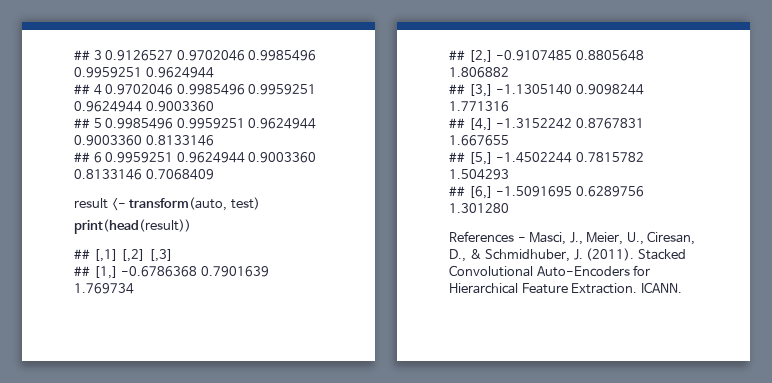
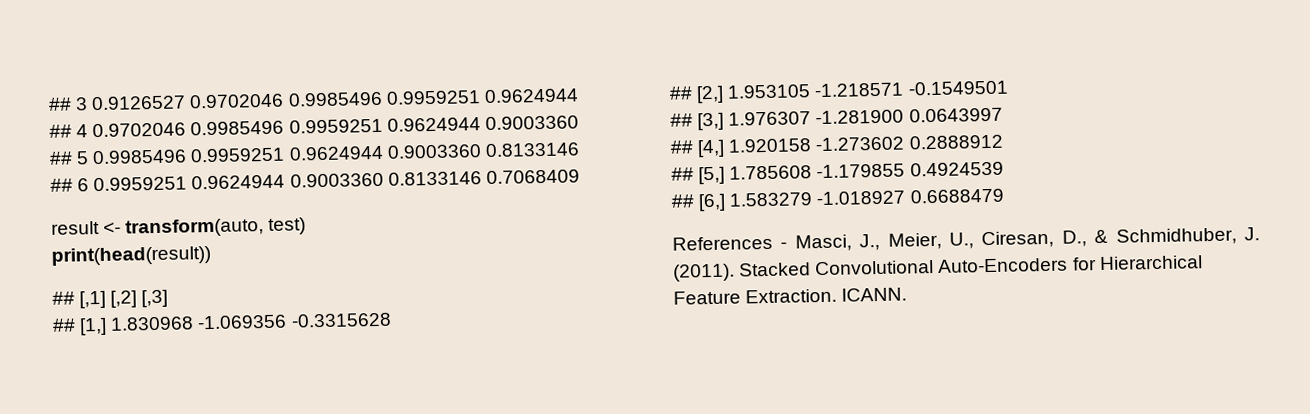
[121,266,269,277] [74,283,134,294] -0.6786368 0.7901639 1.769734 -> [110,312,392,331] 1.830968 -1.069356 -0.3315628
[496,50,644,61] [449,67,509,78] -0.9107485 0.8805648 1.806882 -> [727,80,1009,99] 1.953105 -1.218571 -0.1549501
[496,84,644,95] [449,101,509,112] -1.1305140 0.9098244 1.771316 -> [728,107,1003,126] 1.976307 -1.281900 0.0643997
[496,118,644,129] [449,135,509,146] -1.3152242 0.8767831 1.667655 -> [728,134,1003,153] 1.920158 -1.273602 0.2888912
[496,152,644,163] [449,169,509,180] -1.4502244 0.7815782 1.504293 -> [729,161,1004,180] 1.785608 -1.179855 0.4924539
[496,186,644,197] [449,203,509,213] -1.5091695 0.6289756 1.301280 -> [729,188,1004,207] 1.583279 -1.018927 0.6688479

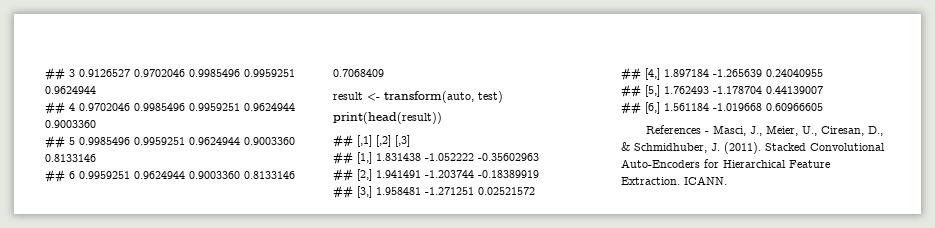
[110,312,392,331] 1.830968 -1.069356 -0.3315628 -> [376,153,539,161] 1.831438 -1.052222 -0.35602963
[727,80,1009,99] 1.953105 -1.218571 -0.1549501 -> [376,170,539,178] 1.941491 -1.203744 -0.18389919
[728,107,1003,126] 1.976307 -1.281900 0.0643997 -> [376,187,535,195] 1.958481 -1.271251 0.02521572
[728,134,1003,153] 1.920158 -1.273602 0.2888912 -> [664,69,823,77] 1.897184 -1.265639 0.24040955
[729,161,1004,180] 1.785608 -1.179855 0.4924539 -> [664,86,823,94] 1.762493 -1.178704 0.44139007
[729,188,1004,207] 1.583279 -1.018927 0.6688479 -> [664,103,823,111] 1.561184 -1.019668 0.60966605

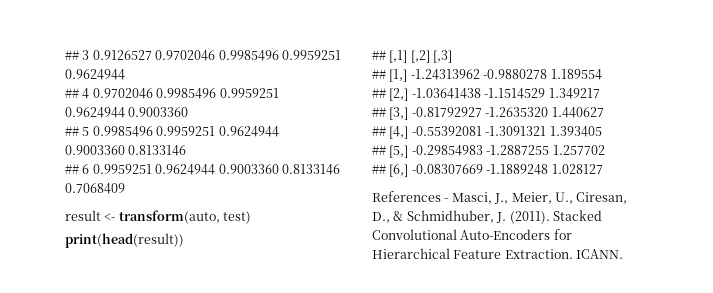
[376,153,539,161] 1.831438 -1.052222 -0.35602963 -> [410,69,602,80] -1.24313962 -0.9880278 1.189554
[376,170,539,178] 1.941491 -1.203744 -0.18389919 -> [411,88,600,99] -1.03641438 -1.1514529 1.349217
[376,187,535,195] 1.958481 -1.271251 0.02521572 -> [411,107,604,118] -0.81792927 -1.2635320 1.440627
[664,69,823,77] 1.897184 -1.265639 0.24040955 -> [411,126,602,137] -0.55392081 -1.3091321 1.393405
[664,86,823,94] 1.762493 -1.178704 0.44139007 -> [411,145,605,156] -0.29854983 -1.2887255 1.257702
[664,103,823,111] 1.561184 -1.019668 0.60966605 -> [411,164,603,175] -0.08307669 -1.1889248 1.028127

